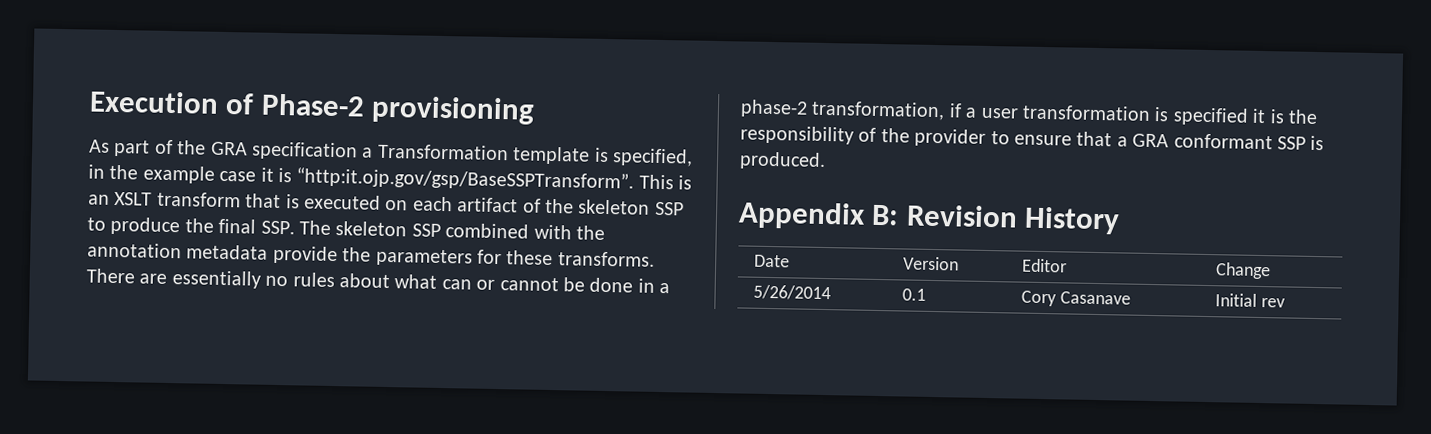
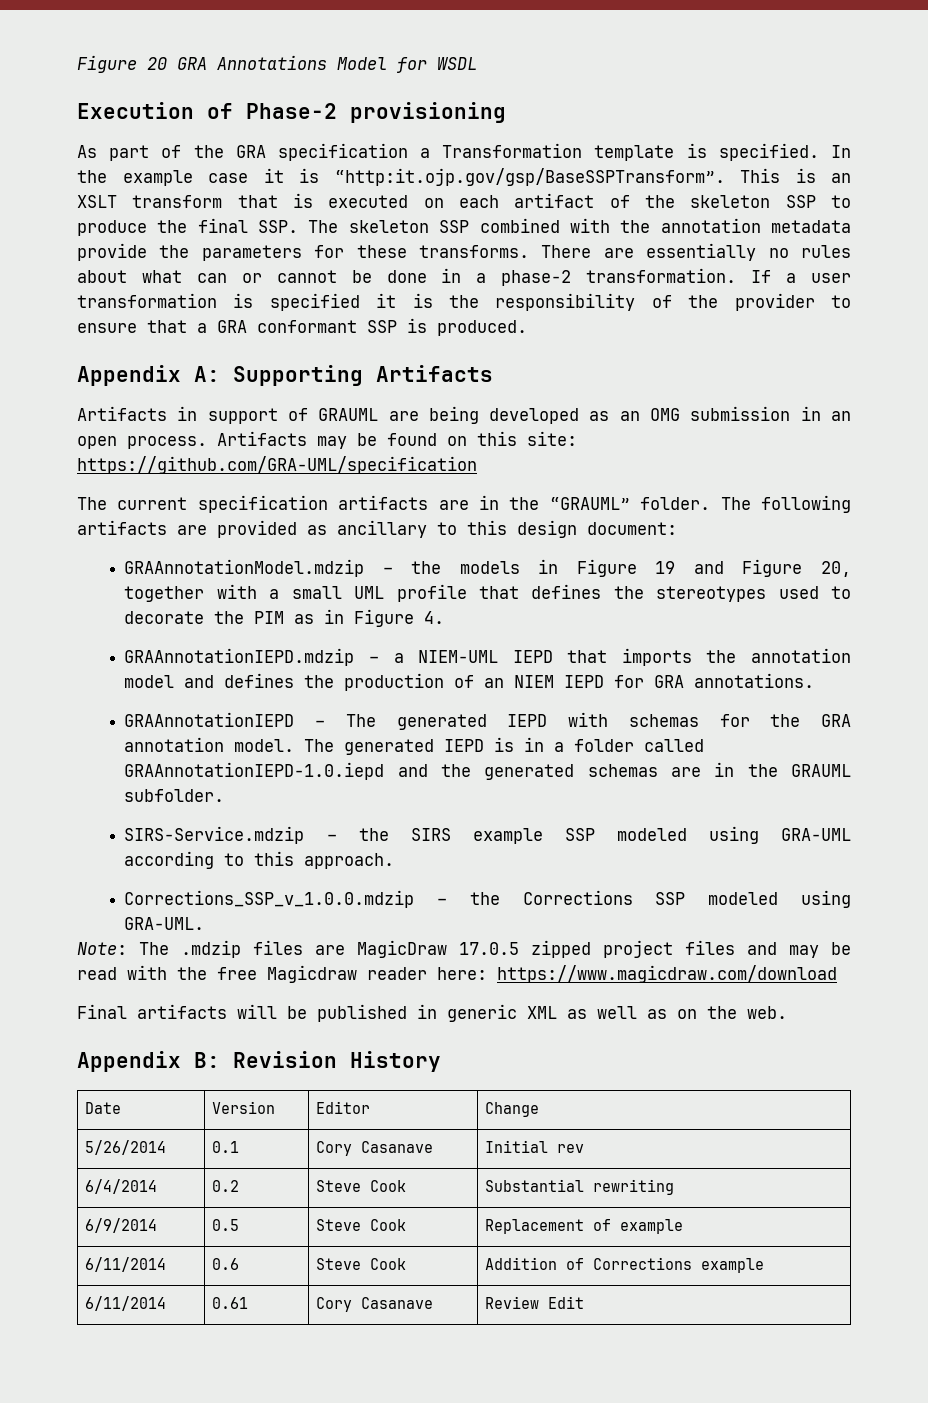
(89, 102) none -> [77,55,477,73] Figure 20 GRA Annotations Model for WSDL //
[611,148,693,167] [88,164,105,179] specified, in -> [718,143,851,161] specified. In
[811,100,962,121] transformation, if -> [586,268,772,283] transformation. If
(826, 160) none -> [77,365,493,386] [77,406,851,424] [77,431,577,449] [77,456,477,474] [77,495,851,513] [77,520,677,538] [124,559,851,577] [124,584,852,602] [124,609,445,627] [124,648,852,666] [124,673,815,691] [124,712,852,730] [124,737,705,755] [124,762,852,780] [124,789,225,802] [124,826,852,844] [124,851,395,869] [124,890,851,908] [124,917,205,930] [77,940,851,958] [77,965,837,983] [77,1004,787,1022] // Appendix A: Supporting Artifacts // Artifacts in support of GRAUML are being developed as an OMG submission in an open process. Artifacts may be found on this site: https://github.com/GRA-UML/specification // The current specification artifacts are in the “GRAUML” folder. The following artifacts are provided as ancillary to this design document: // GRAAnnotationModel.mdzip – the models in Figure 19 and Figure 20, together with a small UML profile that defines the stereotypes used to decorate the PIM as in Figure 4. // GRAAnnotationIEPD.mdzip – a NIEM-UML IEPD that imports the annotation model and defines the production of an NIEM IEPD for GRA annotations. // GRAAnnotationIEPD – The generated IEPD with schemas for the GRA annotation model. The generated IEPD is in a folder called GRAAnnotationIEPD-1.0.iepd and the generated schemas are in the GRAUML subfolder. // SIRS-Service.mdzip – the SIRS example SSP modeled using GRA-UML according to this approach. // Corrections_SSP_v_1.0.0.mdzip – the Corrections SSP modeled using GRA-UML. // Note: The .mdzip files are MagicDraw 17.0.5 zipped project files and may be read with the free Magicdraw reader here: https://www.magicdraw.com/download // Final artifacts will be published in generic XML as well as on the web.
(1285, 303) none -> [84,1179,157,1194] [211,1180,239,1192] [315,1180,406,1192] [484,1179,674,1195] [84,1218,157,1233] [211,1219,239,1231] [315,1219,406,1231] [484,1219,683,1234] [84,1257,166,1272] [211,1258,239,1270] [315,1258,406,1270] [484,1257,764,1273] [84,1296,166,1311] [211,1297,248,1309] [315,1297,433,1312] [484,1296,584,1309] // 6/4/2014 | 0.2 | Steve Cook | Substantial rewriting // 6/9/2014 | 0.5 | Steve Cook | Replacement of example // 6/11/2014 | 0.6 | Steve Cook | Addition of Corrections example // 6/11/2014 | 0.61 | Cory Casanave | Review Edit

